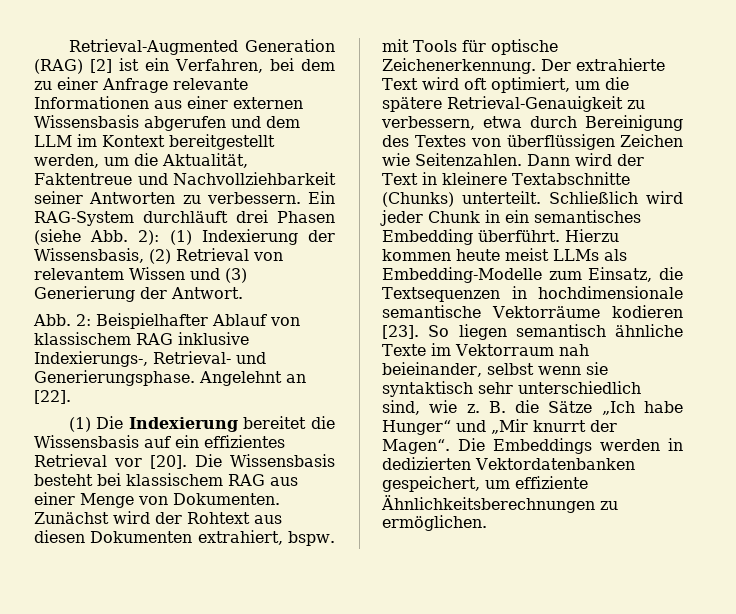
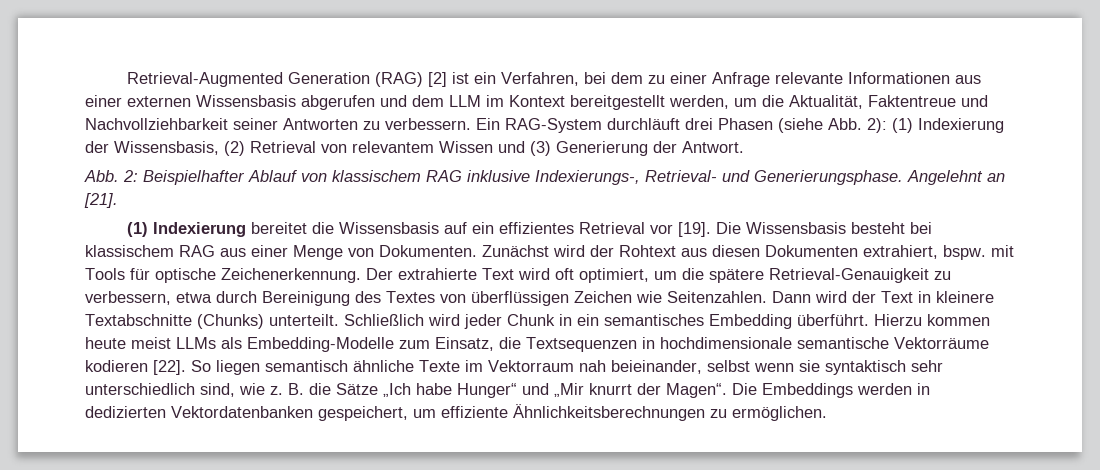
[34,390,71,404] [68,416,124,432] [22]. // (1) Die -> [84,193,118,208] [127,222,149,237] [21]. // (1)
[150,455,187,469] [20]. -> [678,222,712,237] [19].
[382,325,419,339] [23]. -> [153,360,186,375] [22].

